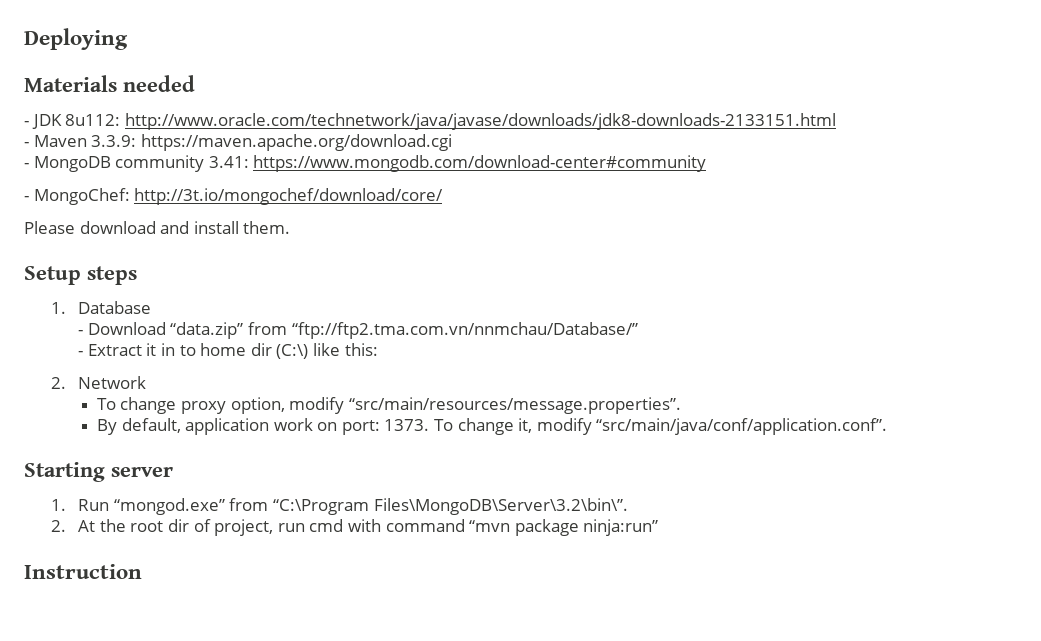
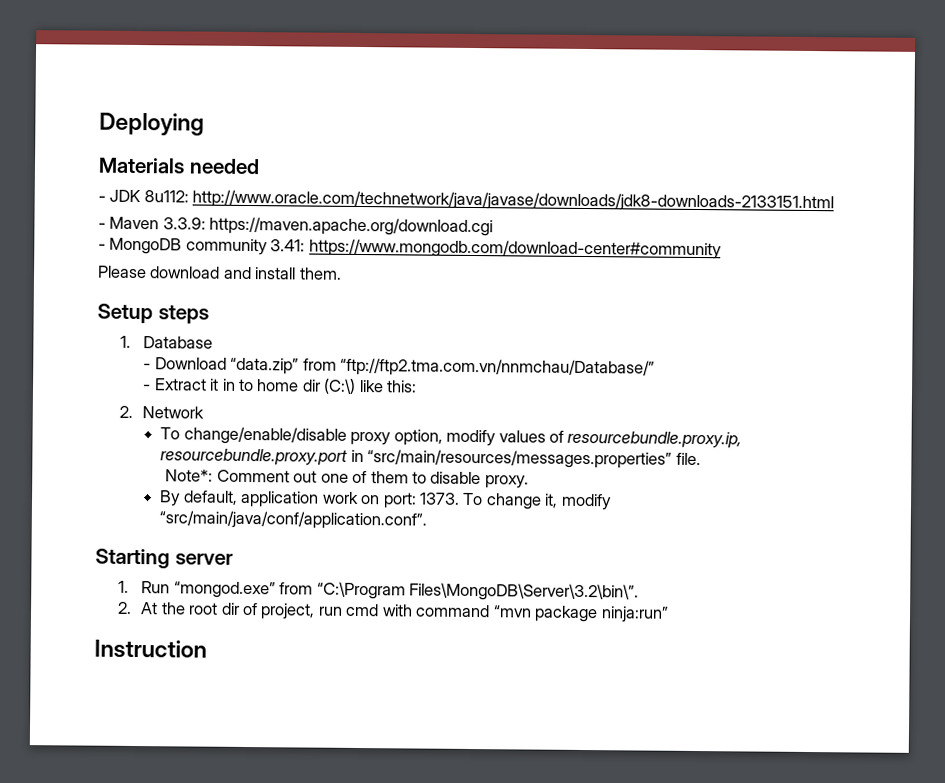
[24,188,444,205] // - MongoChef: http://3t.io/mongochef/download/core/ -> (722, 249) none
[120,397,177,414] change -> [183,426,347,445] change/enable/disable
[348,397,681,414] “src/main/resources/message.properties”. -> [498,430,743,449] [160,448,701,469] [165,469,529,489] values of resourcebundle.proxy.ip, resourcebundle.proxy.port in “src/main/resources/messages.properties” file. // Note*: Comment out one of them to disable proxy.

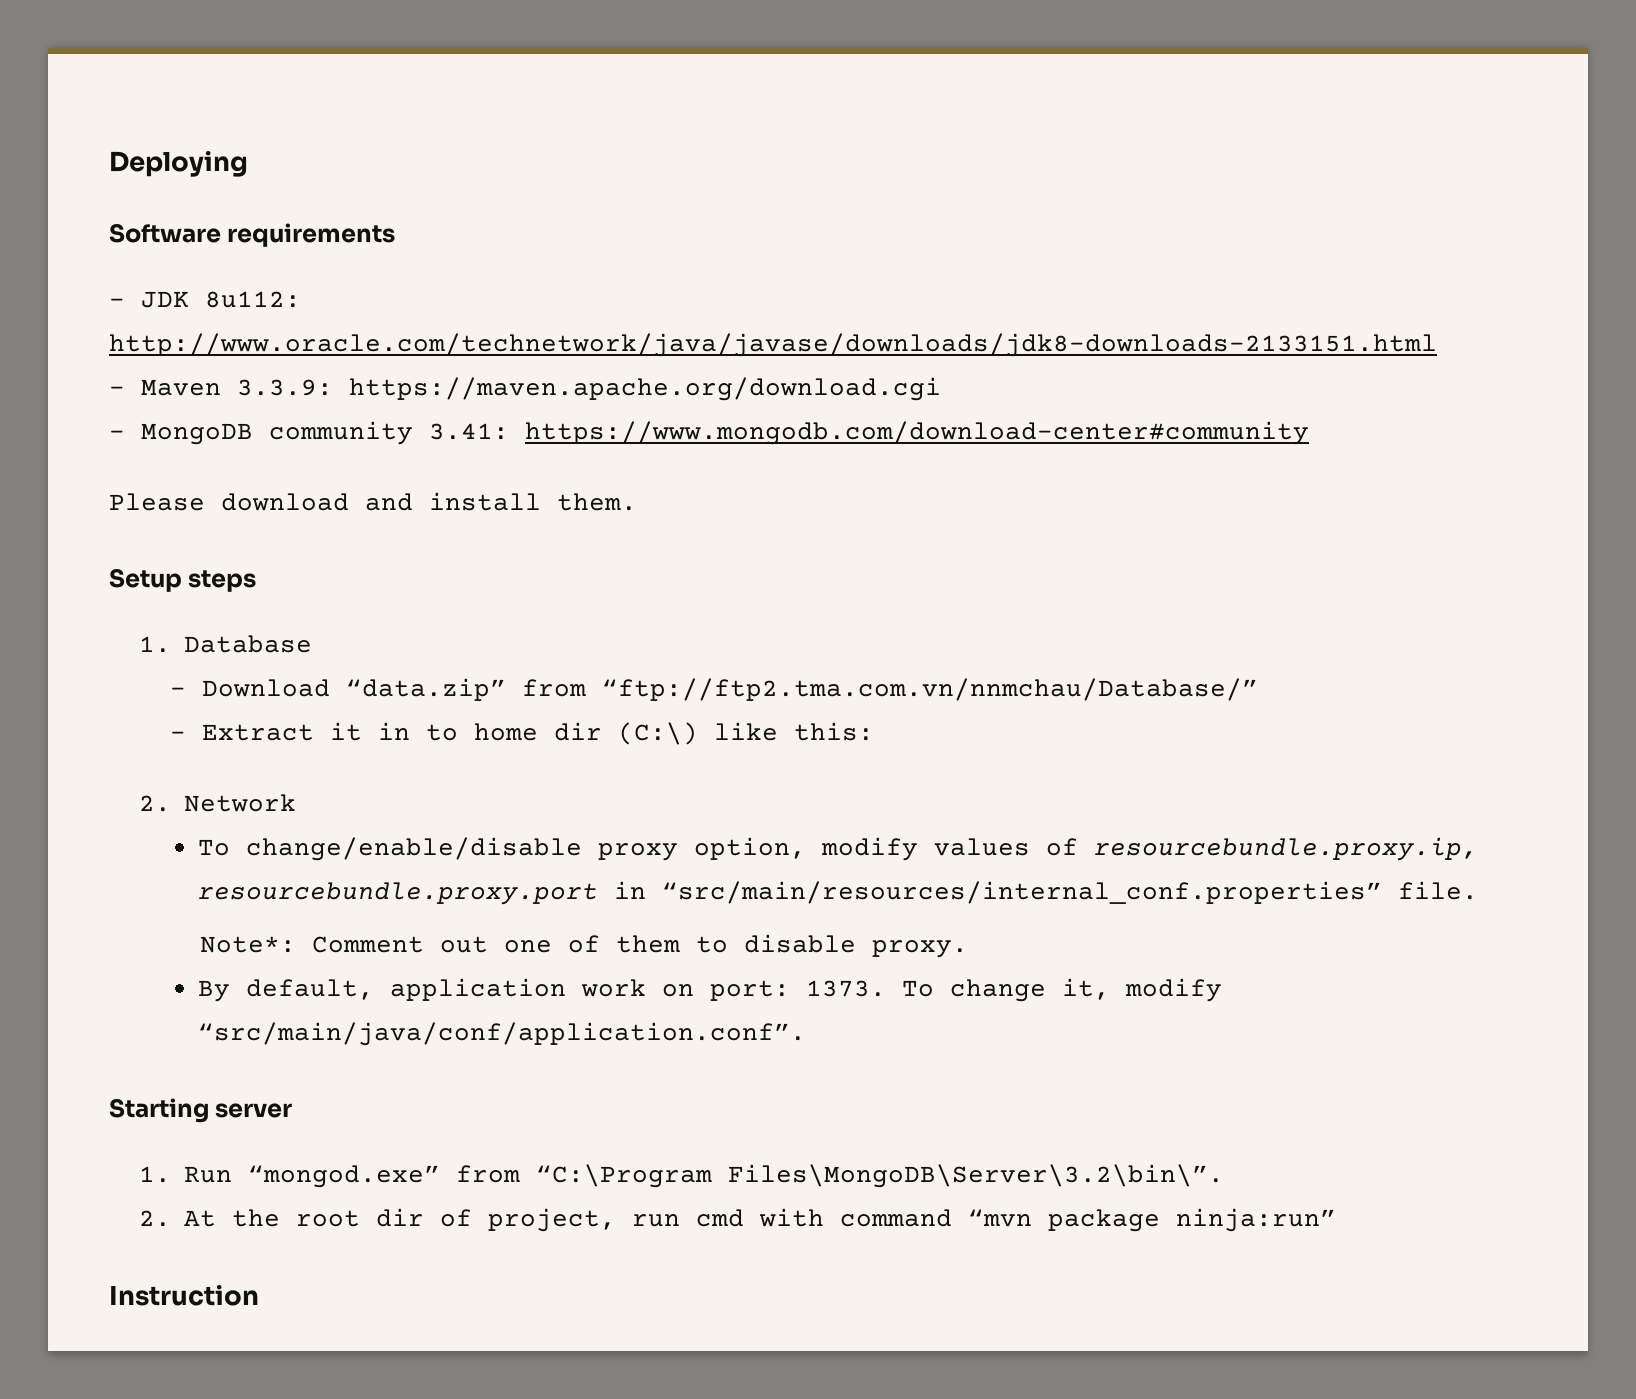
[98,157,260,175] Materials needed -> [109,223,396,247] Software requirements
[367,449,673,469] “src/main/resources/messages.properties” -> [662,881,1383,904] “src/main/resources/internal_conf.properties”

